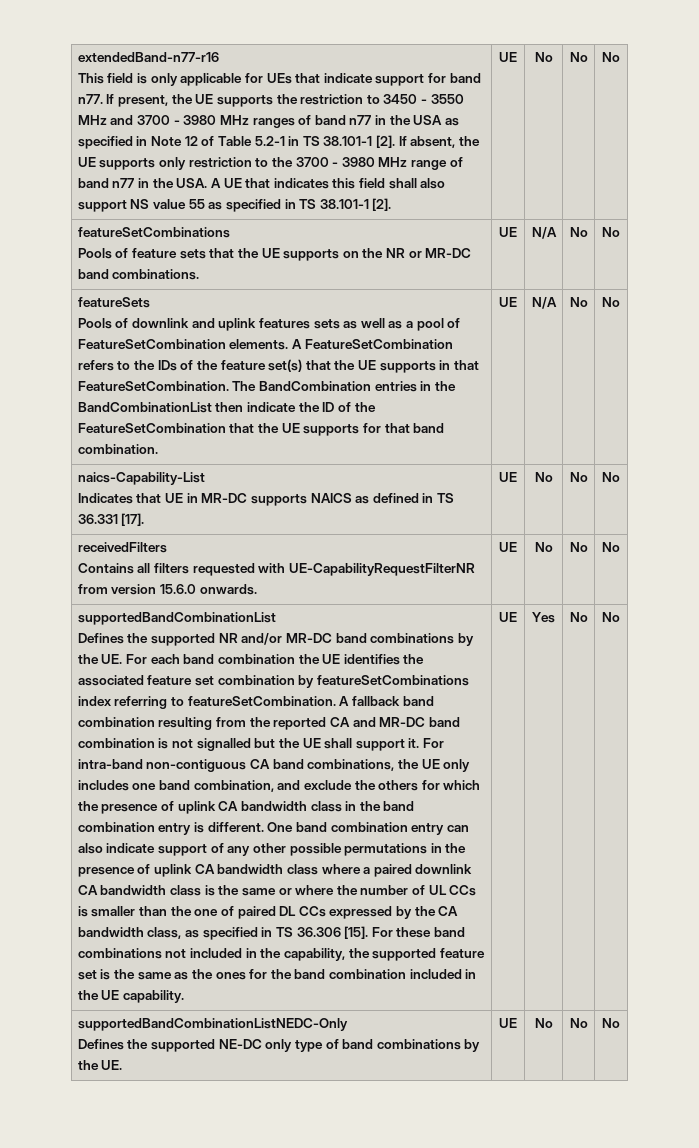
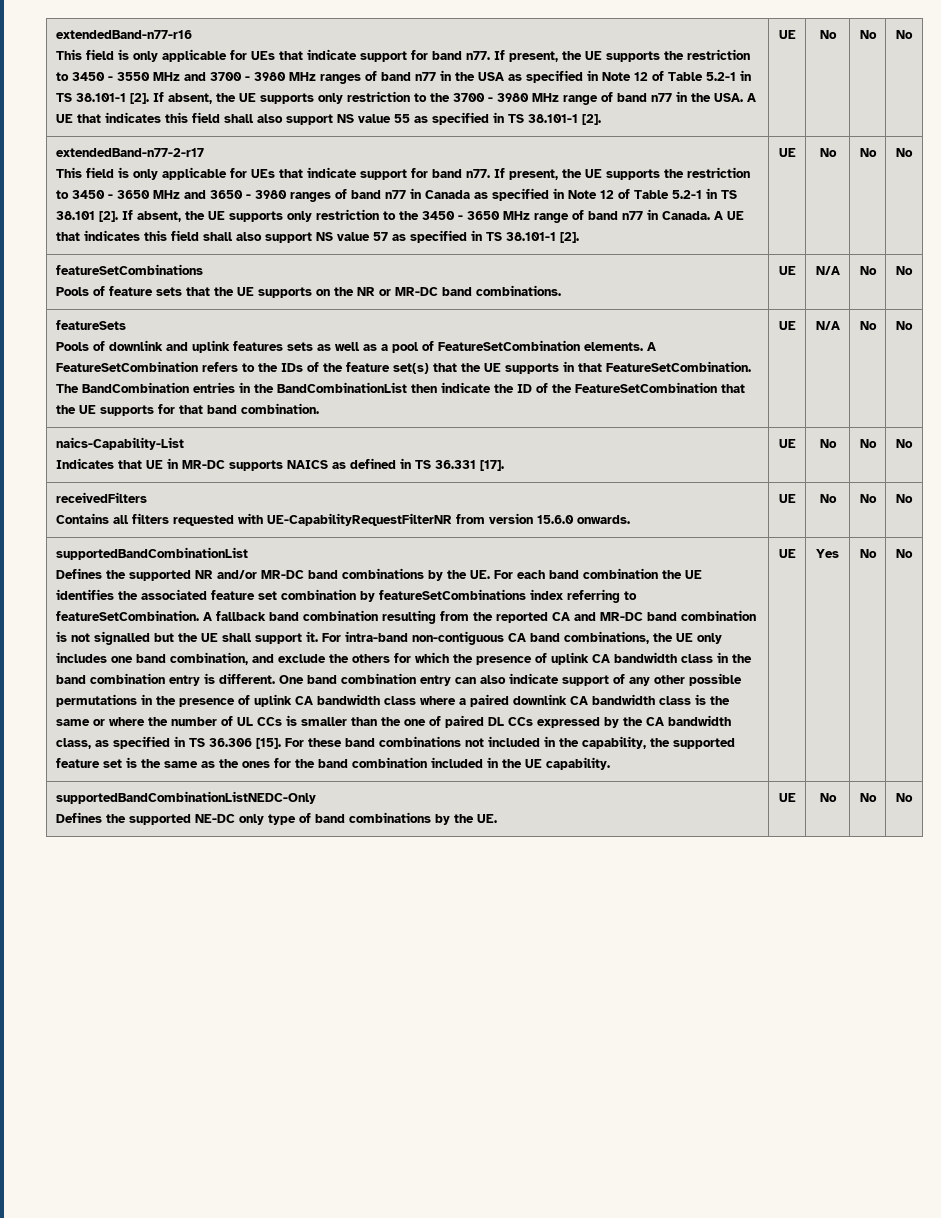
(620, 57) none -> [55,148,204,157] [55,167,750,180] [55,188,737,202] [55,209,744,223] [55,230,579,243] [778,148,796,157] [819,148,837,157] [859,148,877,157] [896,148,913,157] // extendedBand-n77-2-r17 // This field is only applicable for UEs that indicate support for band n77. If present, the UE supports the restriction to 3450 - 3650 MHz and 3650 - 3980 ranges of band n77 in Canada as specified in Note 12 of Table 5.2-1 in TS 38.101 [2]. If absent, the UE supports only restriction to the 3450 - 3650 MHz range of band n77 in Canada. A UE that indicates this field shall also support NS value 57 as specified in TS 38.101-1 [2]. | UE | No | No | No

